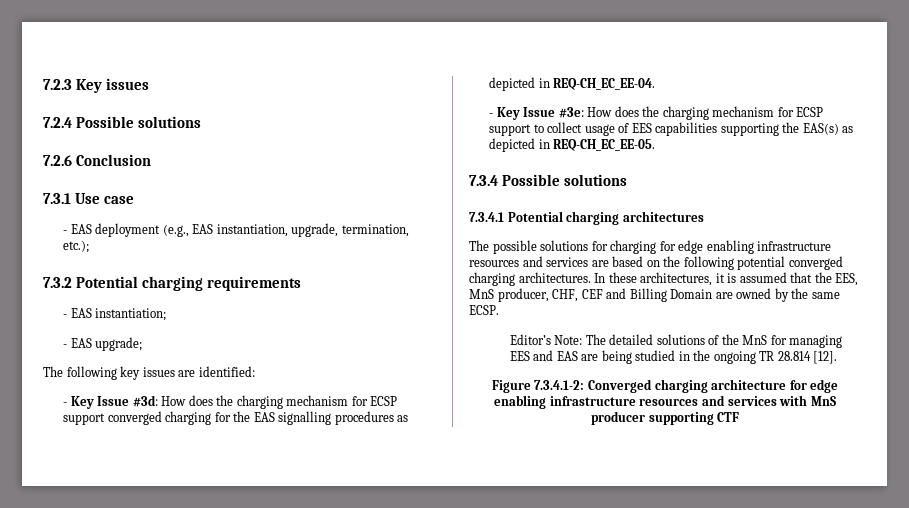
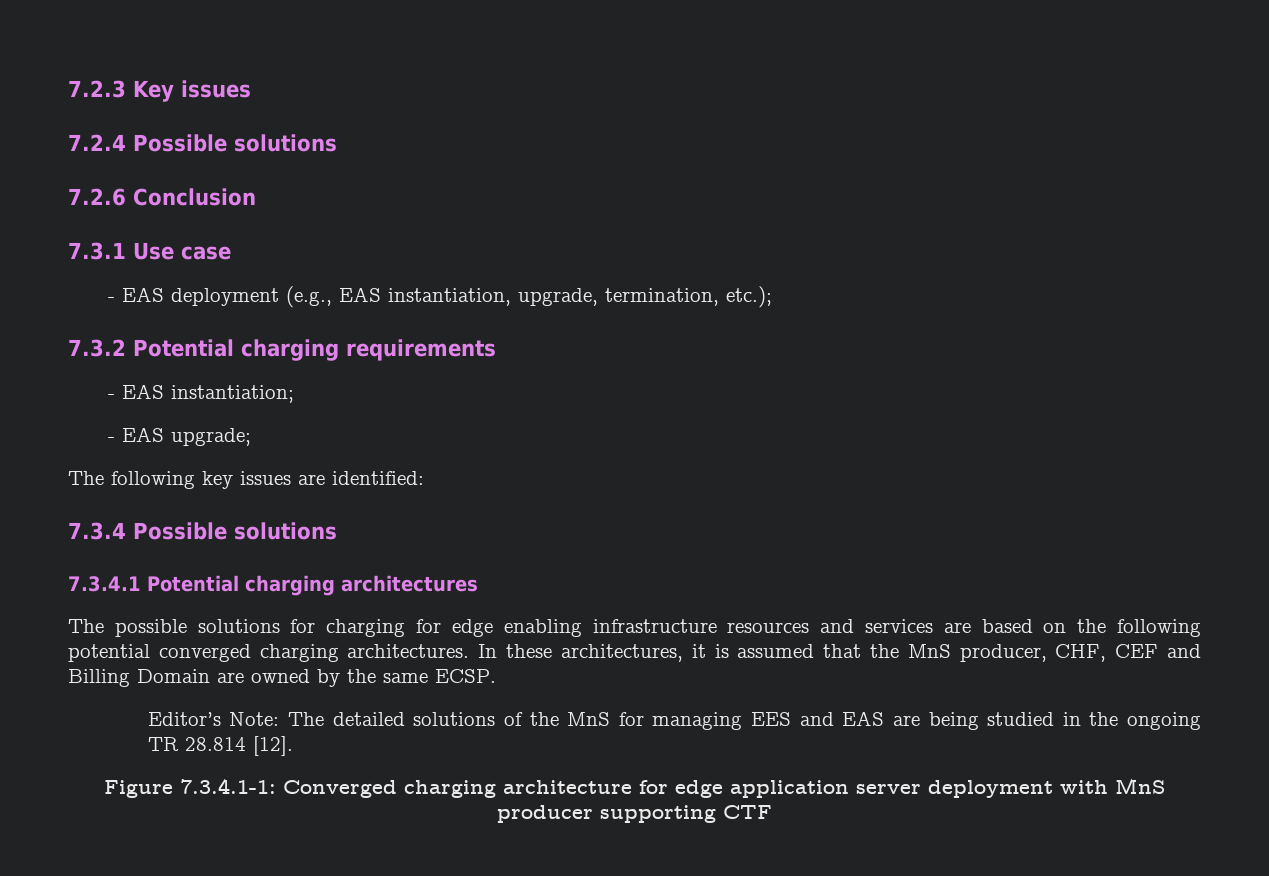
[63,395,398,409] [63,411,409,425] [489,77,656,91] [489,106,824,120] [489,122,854,136] [489,138,656,152] // - Key Issue #3d: How does the charging mechanism for ECSP support converged charging for the EAS signalling procedures as depicted in REQ-CH_EC_EE-04. // - Key Issue #3e: How does the charging mechanism for ECSP support to collect usage of EES capabilities supporting the EAS(s) as depicted in REQ-CH_EC_EE-05. -> (424, 478) none
[835,273,859,286] EES, -> (899, 651) none
[534,380,585,390] 7.3.4.1-2: -> [180,778,276,794] 7.3.4.1-1:
[494,395,777,409] enabling infrastructure resources and services -> [730,780,1053,798] application server deployment

